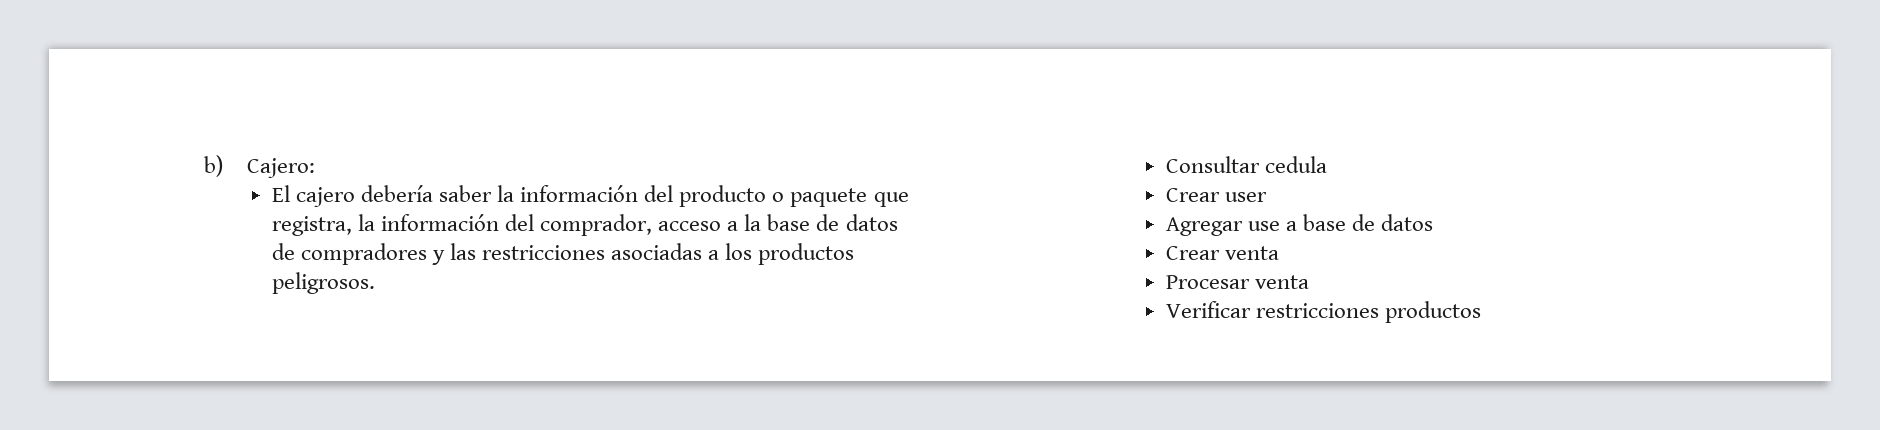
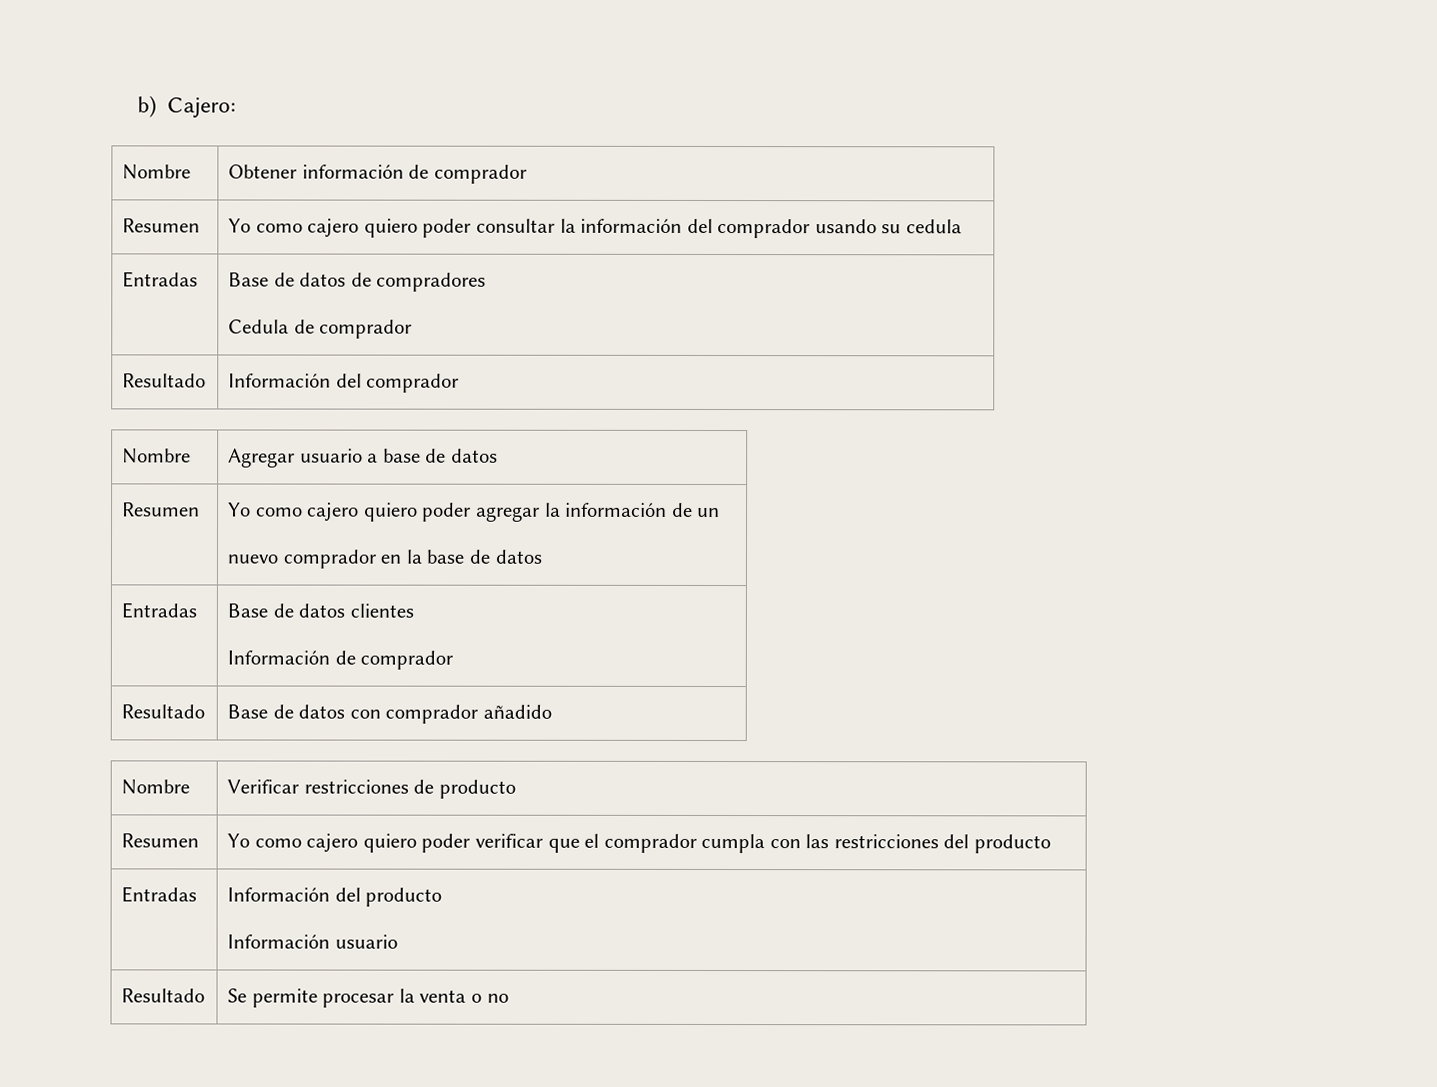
[271,185,909,207] [271,214,898,236] [271,243,855,265] [271,272,375,294] [1165,156,1327,173] [1165,188,1267,202] [1165,214,1434,236] [1165,246,1279,260] [1165,275,1309,289] [1165,301,1481,323] // El cajero debería saber la información del producto o paquete que registra, la información del comprador, acceso a la base de datos de compradores y las restricciones asociadas a los productos peligrosos. // Consultar cedula // Crear user // Agregar use a base de datos // Crear venta // Procesar venta // Verificar restricciones productos -> [122,164,192,180] [228,164,527,184] [122,218,201,233] [228,218,962,239] [122,271,199,288] [228,272,487,292] [228,319,413,339] [122,373,207,388] [228,373,460,393] [122,448,192,464] [228,448,499,468] [122,502,201,517] [228,502,721,522] [227,549,542,569] [121,602,198,619] [227,603,414,618] [227,650,454,670] [121,704,206,719] [227,704,553,724] [121,779,191,795] [227,779,516,799] [121,833,200,848] [227,833,1051,854] [121,886,198,903] [227,887,443,907] [227,934,398,949] [121,988,206,1003] [227,988,509,1008] // Nombre | Obtener información de comprador // Resumen | Yo como cajero quiero poder consultar la información del comprador usando su cedula // Entradas | Base de datos de compradores // Cedula de comprador // Resultado | Información del comprador // Nombre | Agregar usuario a base de datos // Resumen | Yo como cajero quiero poder agregar la información de un // nuevo comprador en la base de datos // Entradas | Base de datos clientes // Información de comprador // Resultado | Base de datos con comprador añadido // Nombre | Verificar restricciones de producto // Resumen | Yo como cajero quiero poder verificar que el comprador cumpla con las restricciones del producto // Entradas | Información del producto // Información usuario // Resultado | Se permite procesar la venta o no

